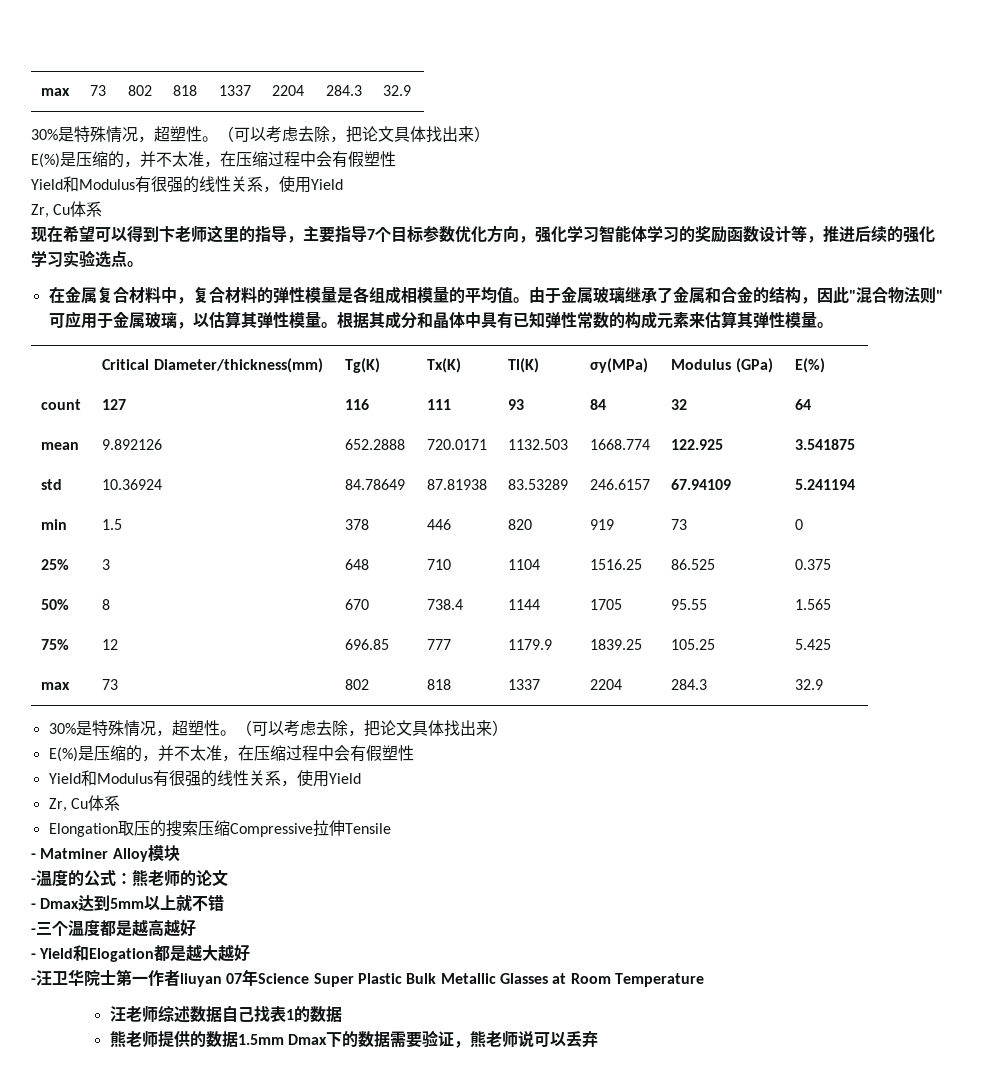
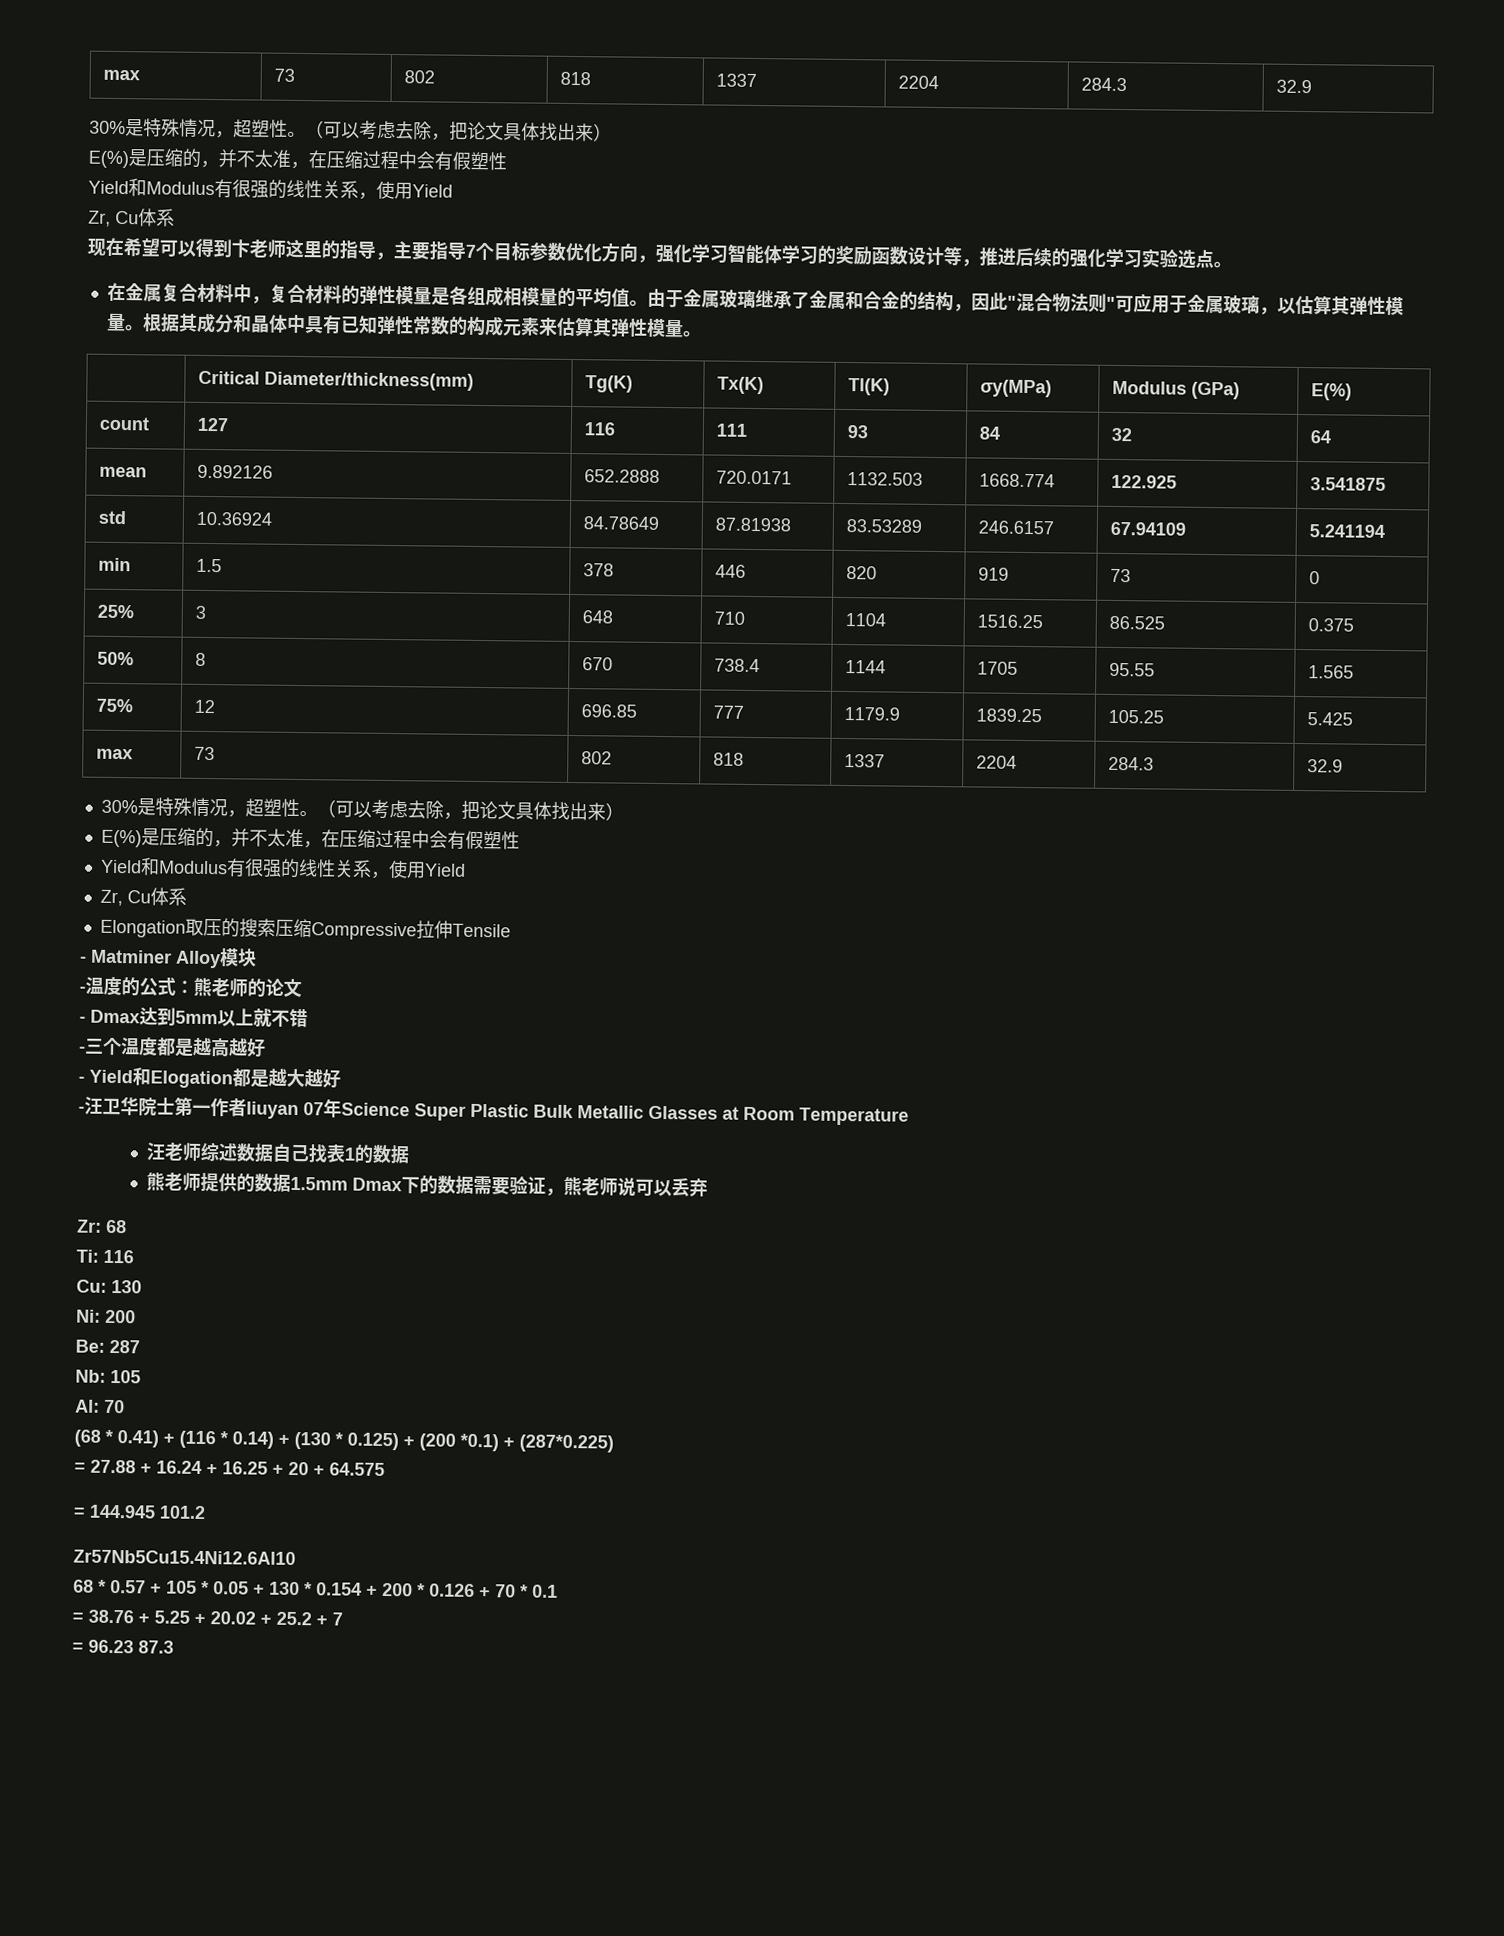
(598, 1039) none -> [77,1219,127,1234] [76,1249,134,1264] [76,1279,142,1294] [76,1309,136,1324] [75,1339,140,1354] [75,1369,141,1384] [75,1399,125,1414] [74,1429,614,1453] [74,1459,385,1476] [73,1504,206,1520] [73,1549,296,1566] [73,1579,558,1598] [72,1609,343,1626] [72,1639,174,1654] // Zr: 68 // Ti: 116 // Cu: 130 // Ni: 200 // Be: 287 // Nb: 105 // Al: 70 // (68 * 0.41) + (116 * 0.14) + (130 * 0.125) + (200 *0.1) + (287*0.225) // = 27.88 + 16.24 + 16.25 + 20 + 64.575 // = 144.945 101.2 // Zr57Nb5Cu15.4Ni12.6Al10 // 68 * 0.57 + 105 * 0.05 + 130 * 0.154 + 200 * 0.126 + 70 * 0.1 // = 38.76 + 5.25 + 20.02 + 25.2 + 7 // = 96.23 87.3

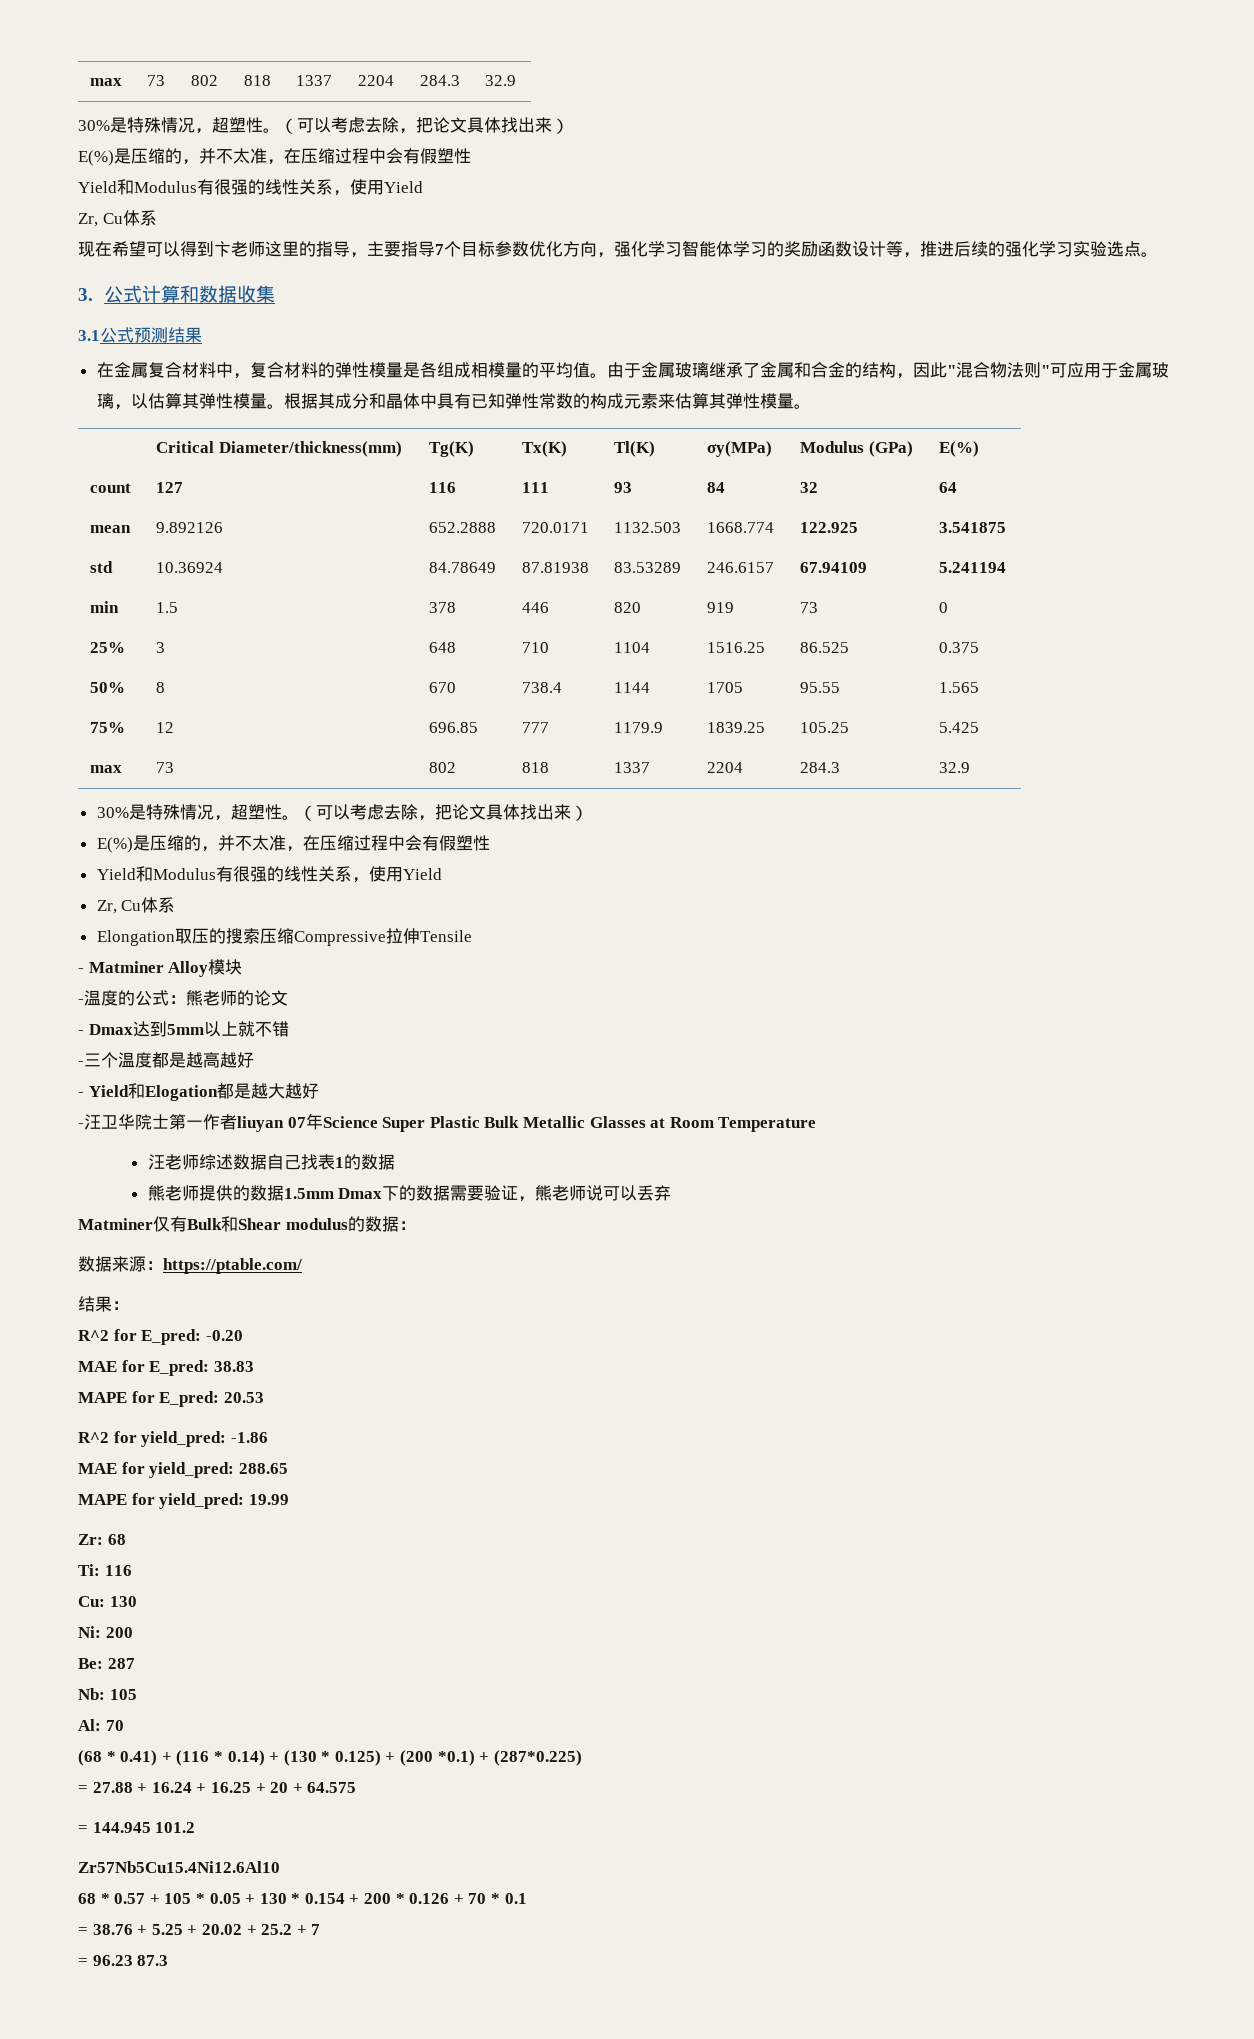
(1232, 265) none -> [78,285,275,303] [78,327,202,343] // 3.公式计算和数据收集 // 3.1公式预测结果
(708, 1187) none -> [78,1216,416,1232] [78,1256,302,1274] [78,1296,129,1312] [78,1329,243,1345] [78,1360,254,1376] [78,1391,264,1407] [78,1431,268,1447] [78,1462,288,1478] [78,1493,289,1509] // Matminer仅有Bulk和Shear modulus的数据： // 数据来源：https://ptable.com/ // 结果： // R^2 for E_pred: -0.20 // MAE for E_pred: 38.83 // MAPE for E_pred: 20.53 // R^2 for yield_pred: -1.86 // MAE for yield_pred: 288.65 // MAPE for yield_pred: 19.99

